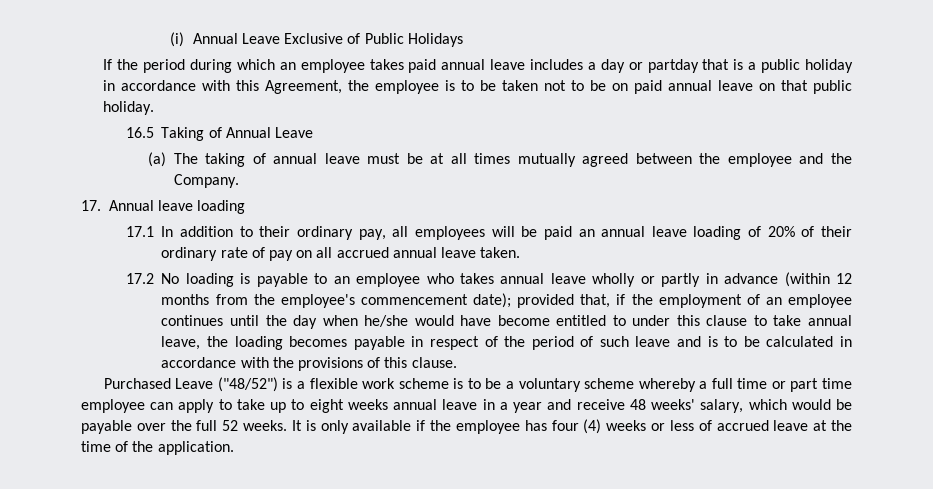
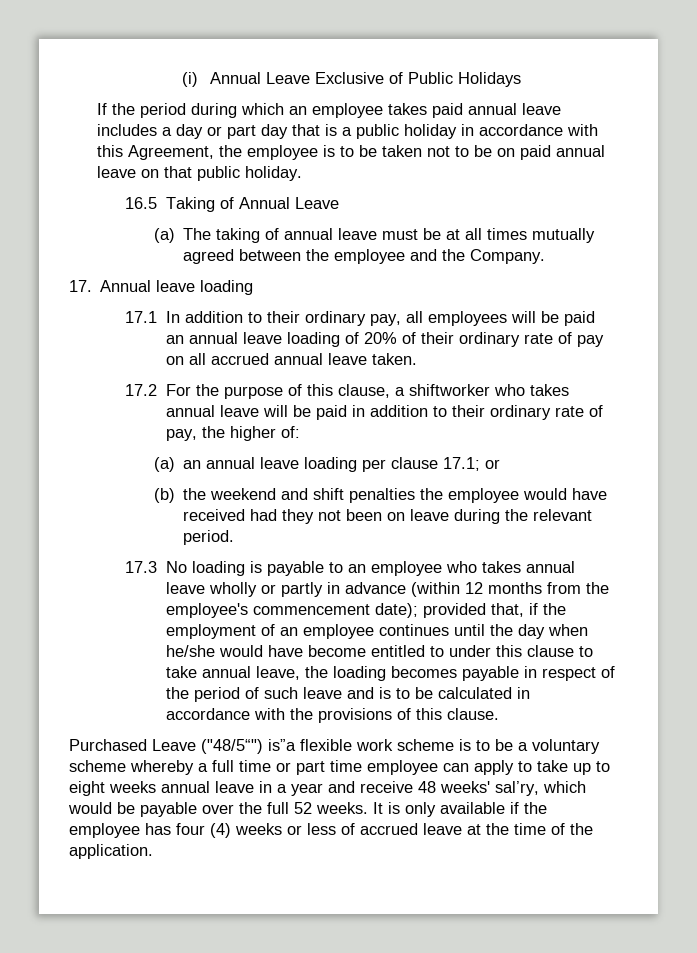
[647,59,699,73] partday -> [227,124,289,139] part day
(154, 278) none -> [165,384,569,399] [165,405,603,420] [165,426,300,441] [153,457,500,472] [153,488,607,503] [182,509,592,524] [182,530,234,545] [125,561,158,573] For the purpose of this clause, a shiftworker who takes annual leave will be paid in addition to their ordinary rate of pay, the higher of: // (a) an annual leave loading per clause 17.1; or // (b) the weekend and shift penalties the employee would have received had they not been on leave during the relevant period. // 17.3
[217,377,306,392] ("48/52") is a -> [201,739,296,754] ("48/5“") is”a
[700,399,744,413] salary, -> [495,781,539,796] sal’ry,

